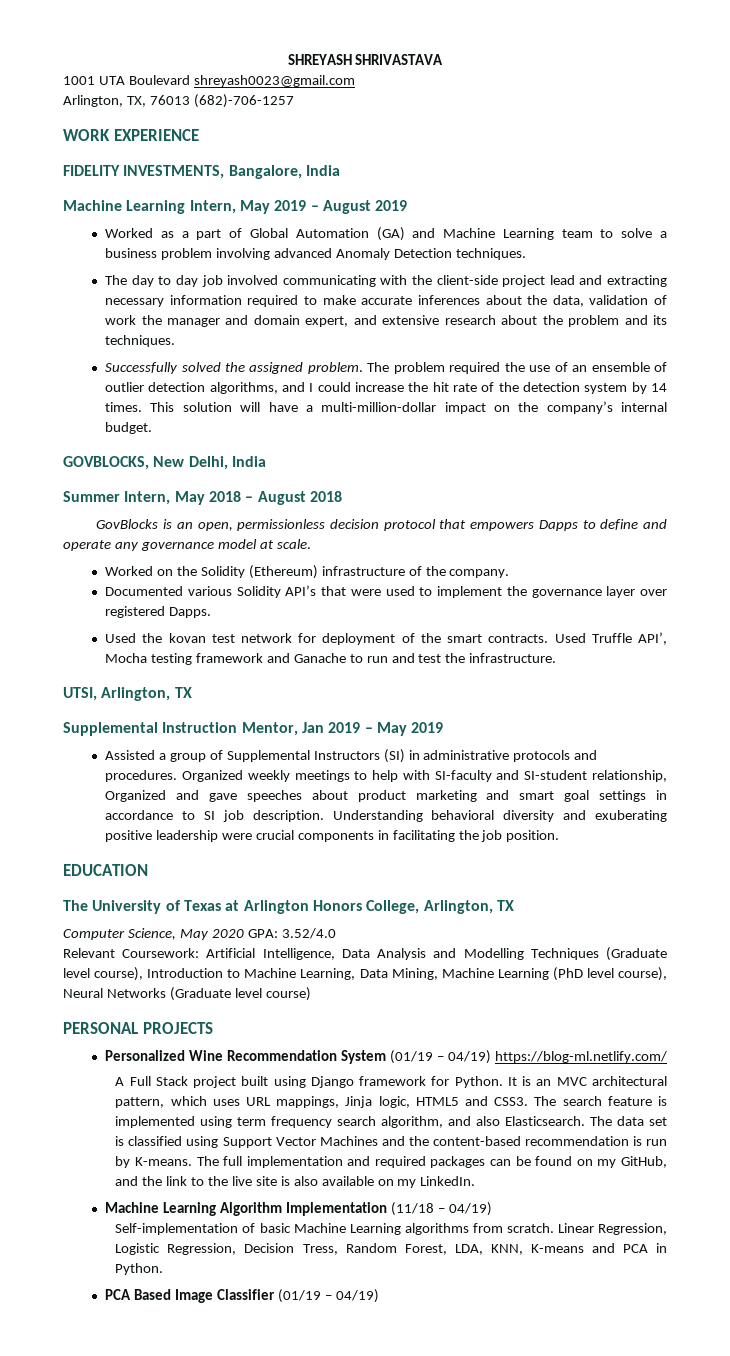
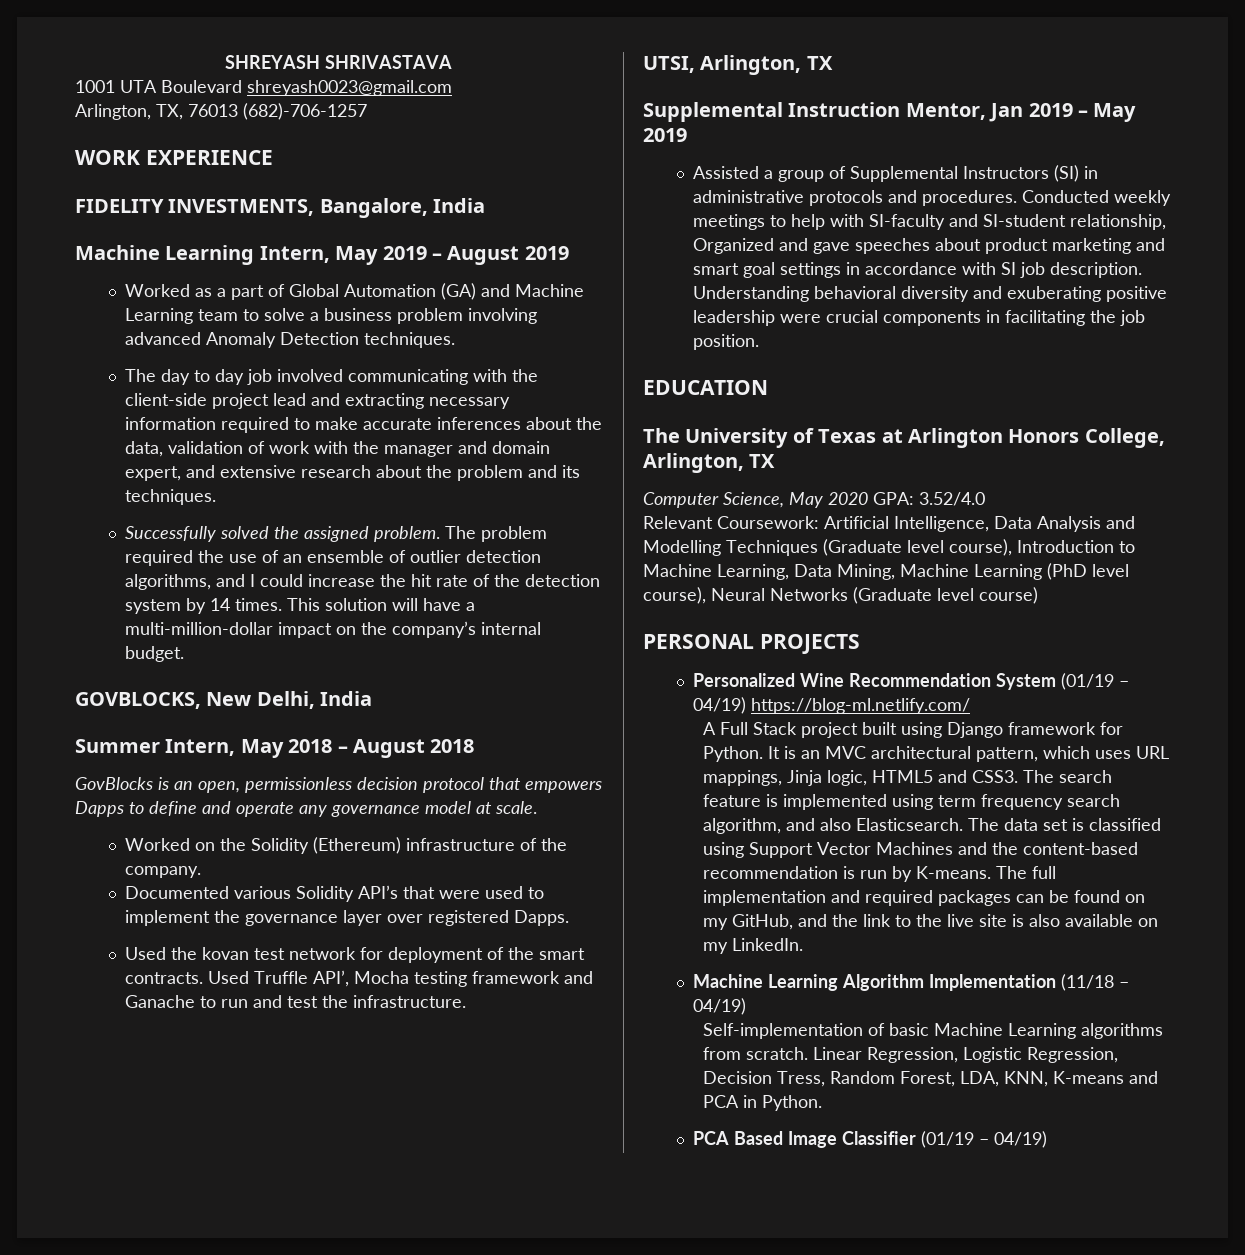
(137, 320) none -> [313,441,348,454] with
[181,770,243,782] Organized -> [1021,190,1109,203] Conducted
[182,811,196,820] to -> [961,262,996,275] with

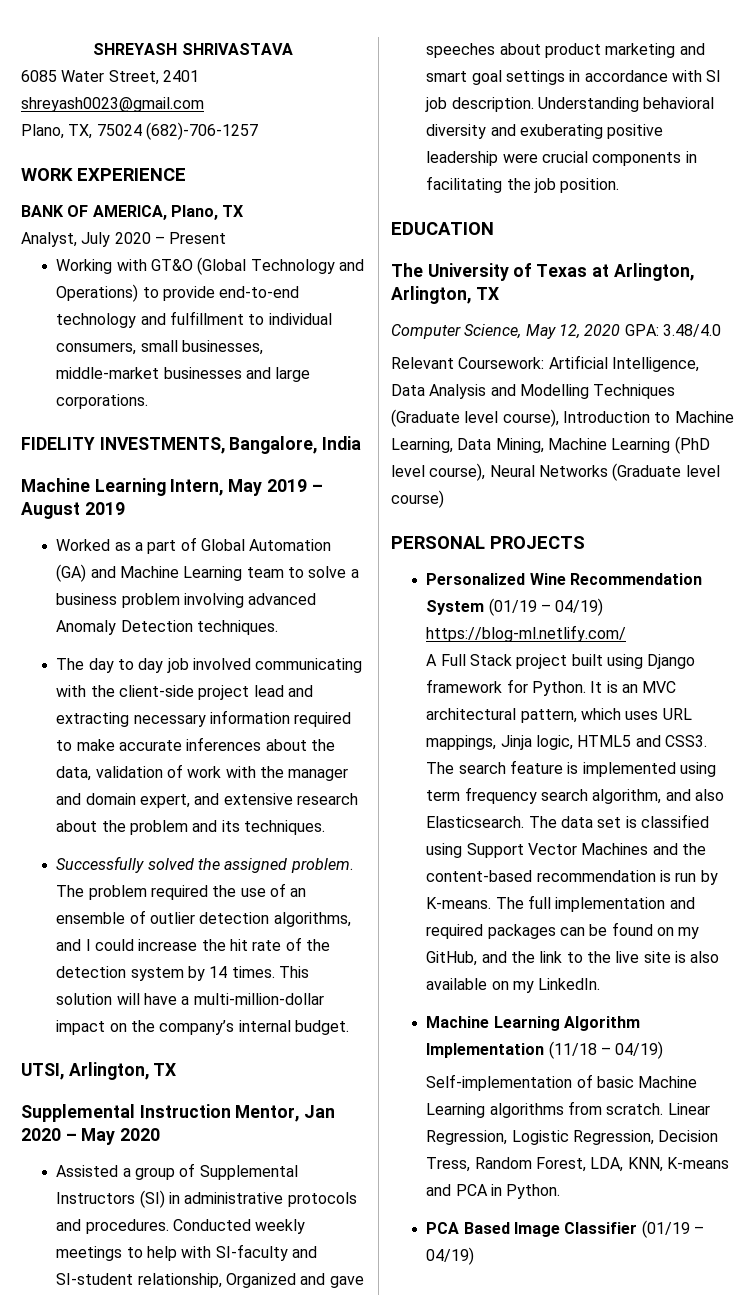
[75,80,452,96] [75,103,367,120] [75,150,273,165] 1001 UTA Boulevard shreyash0023@gmail.com // Arlington, TX, 76013 (682)-706-1257 // WORK EXPERIENCE -> [21,70,199,85] [21,97,204,112] [21,122,258,140] [21,168,186,181] [21,205,244,220] [21,232,227,247] [56,257,364,275] [56,284,300,302] [56,311,332,328] [56,340,263,355] [56,367,311,382] [56,394,149,409] 6085 Water Street, 2401 shreyash0023@gmail.com // Plano, TX, 75024 (682)-706-1257 // WORK EXPERIENCE // BANK OF AMERICA, Plano, TX // Analyst, July 2020 – Present // Working with GT&O (Global Technology and Operations) to provide end-to-end technology and fulfillment to individual consumers, small businesses, middle-market businesses and large corporations.
[75,691,373,709] [75,739,475,758] [75,777,602,793] [75,801,537,817] [124,837,567,854] [124,866,201,878] [124,885,544,902] [124,910,569,926] [124,947,585,963] [124,970,593,987] [124,995,466,1008] // GOVBLOCKS, New Delhi, India // Summer Intern, May 2018 – August 2018 // GovBlocks is an open, permissionless decision protocol that empowers Dapps to define and operate any governance model at scale. // Worked on the Solidity (Ethereum) infrastructure of the company. // Documented various Solidity API’s that were used to implement the governance layer over registered Dapps. // Used the kovan test network for deployment of the smart contracts. Used Truffle API’, Mocha testing framework and Ganache to run and test the infrastructure. -> (349, 1027) none
[1028,103,1073,117] 2019 -> [21,1128,61,1141] 2020
[643,128,687,142] 2019 -> [120,1128,161,1141] 2020
[908,428,1165,448] Arlington Honors College, -> [613,263,694,281] Arlington,
(823, 500) none -> [558,324,580,339] 12,
[919,492,985,506] 3.52/4.0 -> [662,324,721,337] 3.48/4.0

